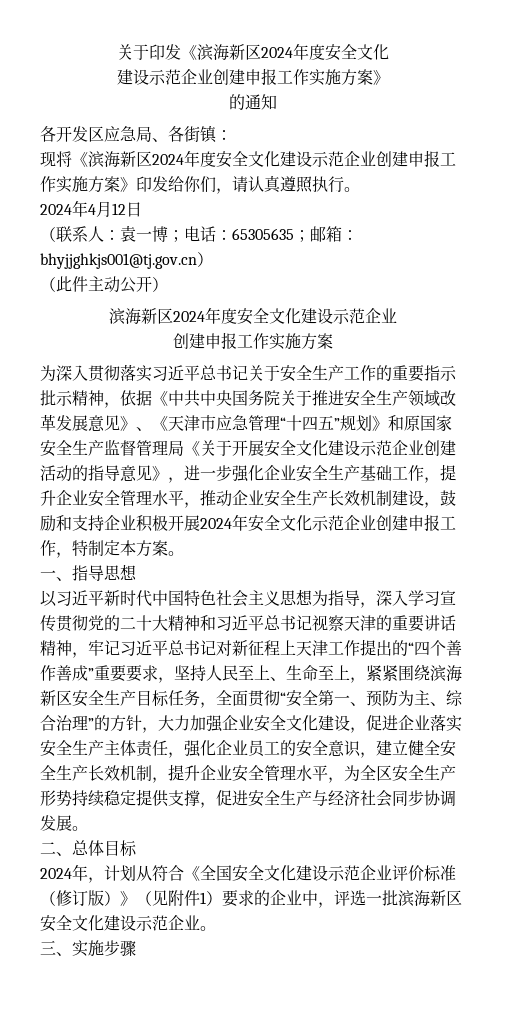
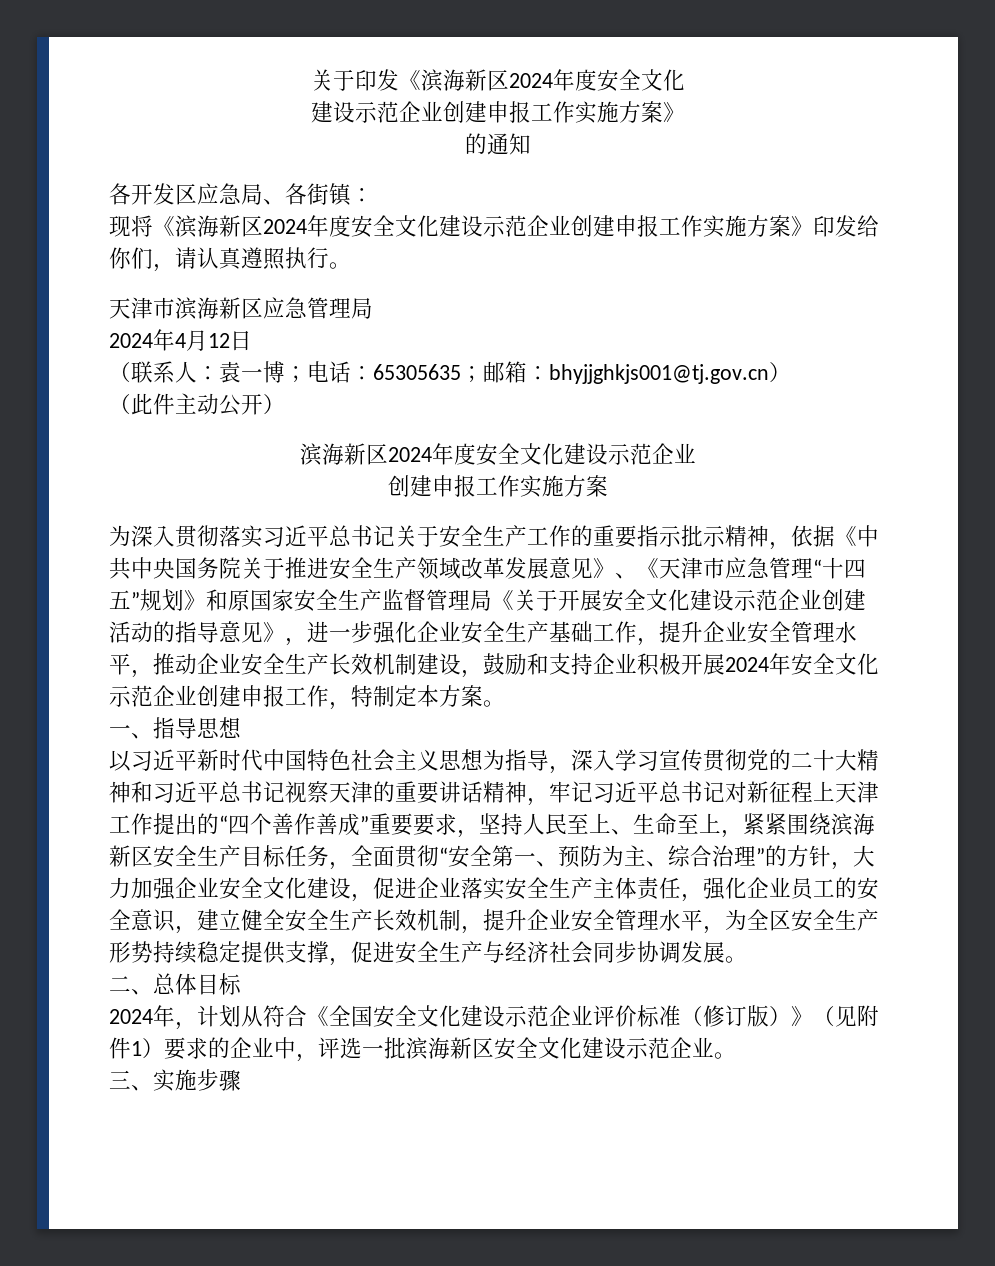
(360, 189) none -> [109,297,373,320] // 天津市滨海新区应急管理局

